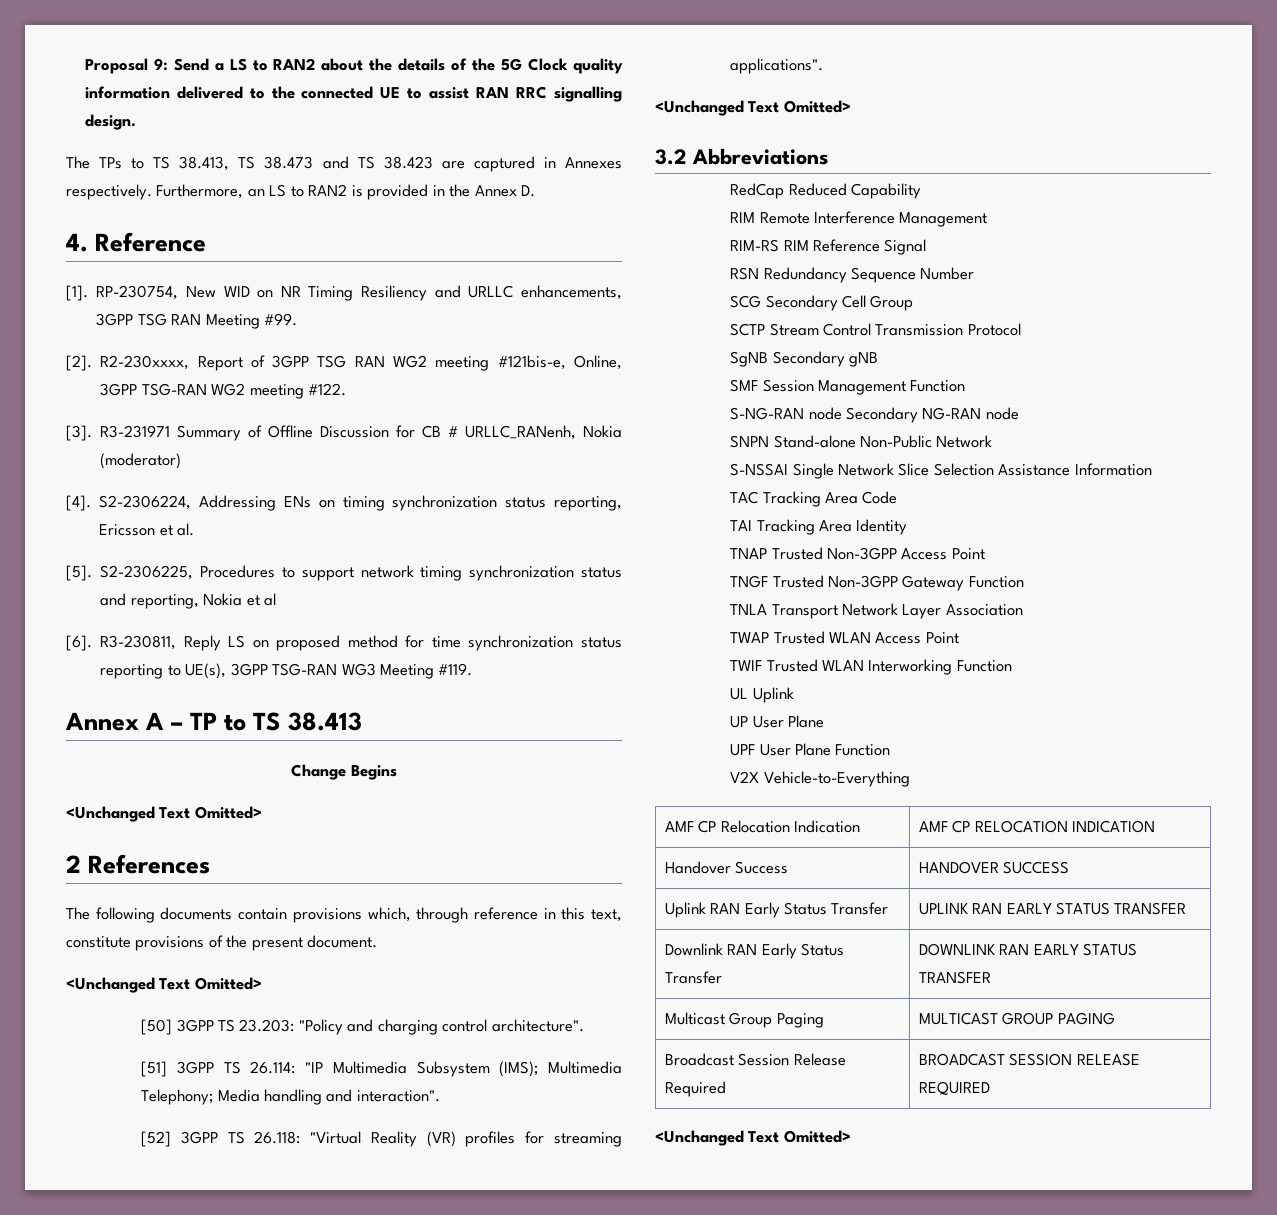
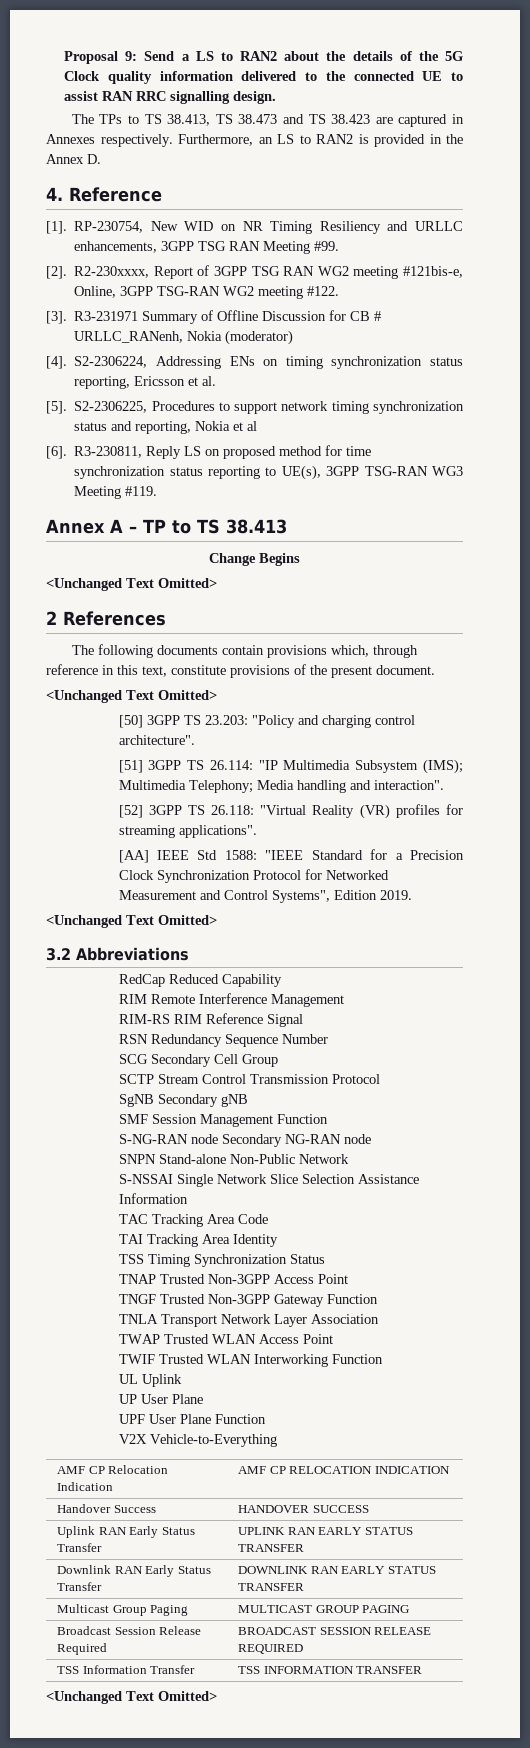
(824, 66) none -> [118,849,465,863] [118,869,389,883] [118,890,412,903] // [AA] IEEE Std 1588: "IEEE Standard for a Precision Clock Synchronization Protocol for Networked Measurement and Control Systems", Edition 2019.
(908, 527) none -> [118,1254,325,1267] // TSS Timing Synchronization Status
(990, 1088) none -> [57,1665,196,1674] [238,1666,423,1674] // TSS Information Transfer | TSS INFORMATION TRANSFER

